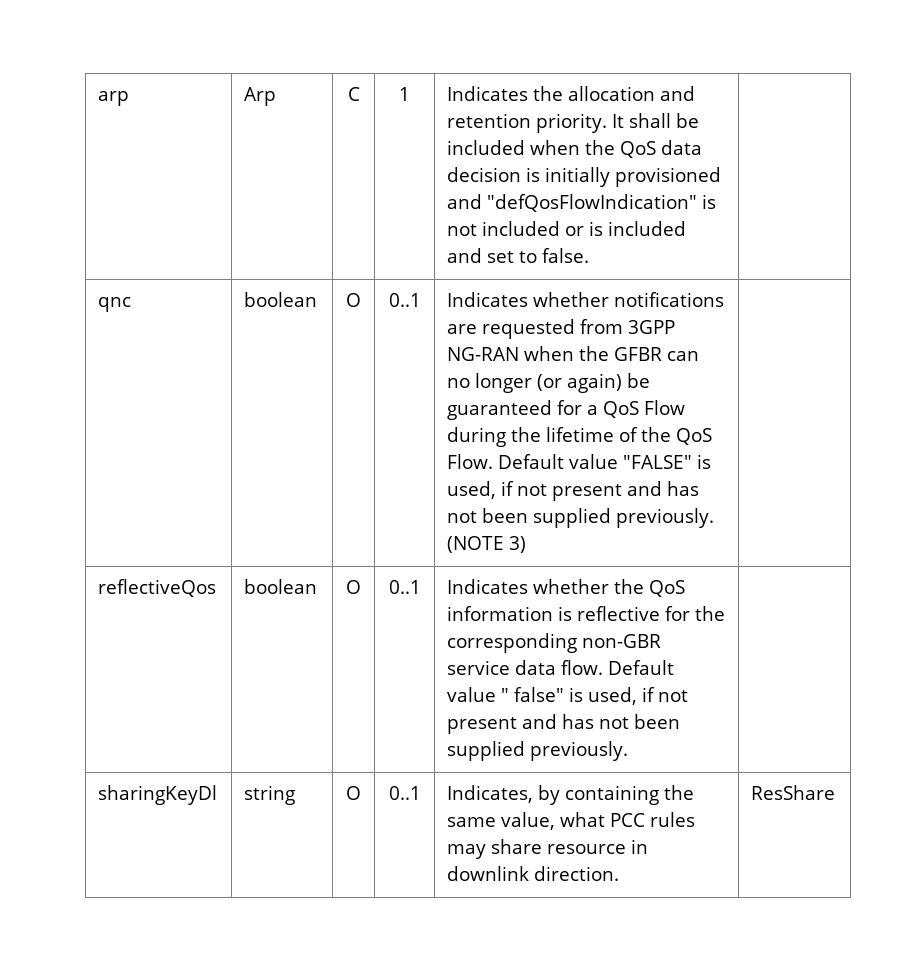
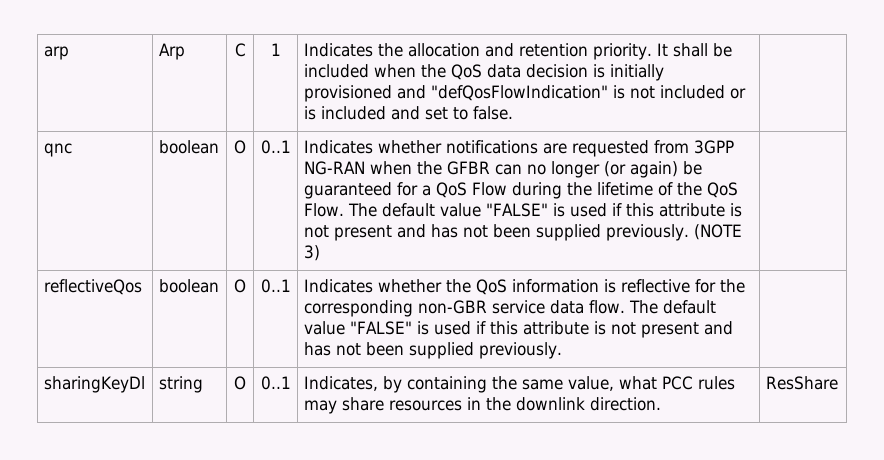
[498,454,712,469] [447,481,515,499] Default value "FALSE" is used, if -> [347,203,742,217] The default value "FALSE" is used if this attribute is
[608,660,675,675] [447,687,656,705] Default value " false" is used, if -> [628,300,716,314] [303,321,606,335] The default value "FALSE" is used if this attribute is
[547,839,649,854] resource in -> [388,397,511,411] resources in the

